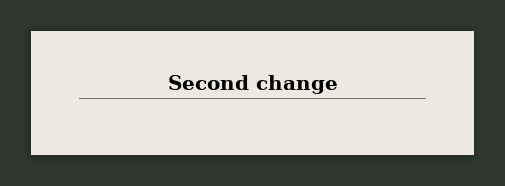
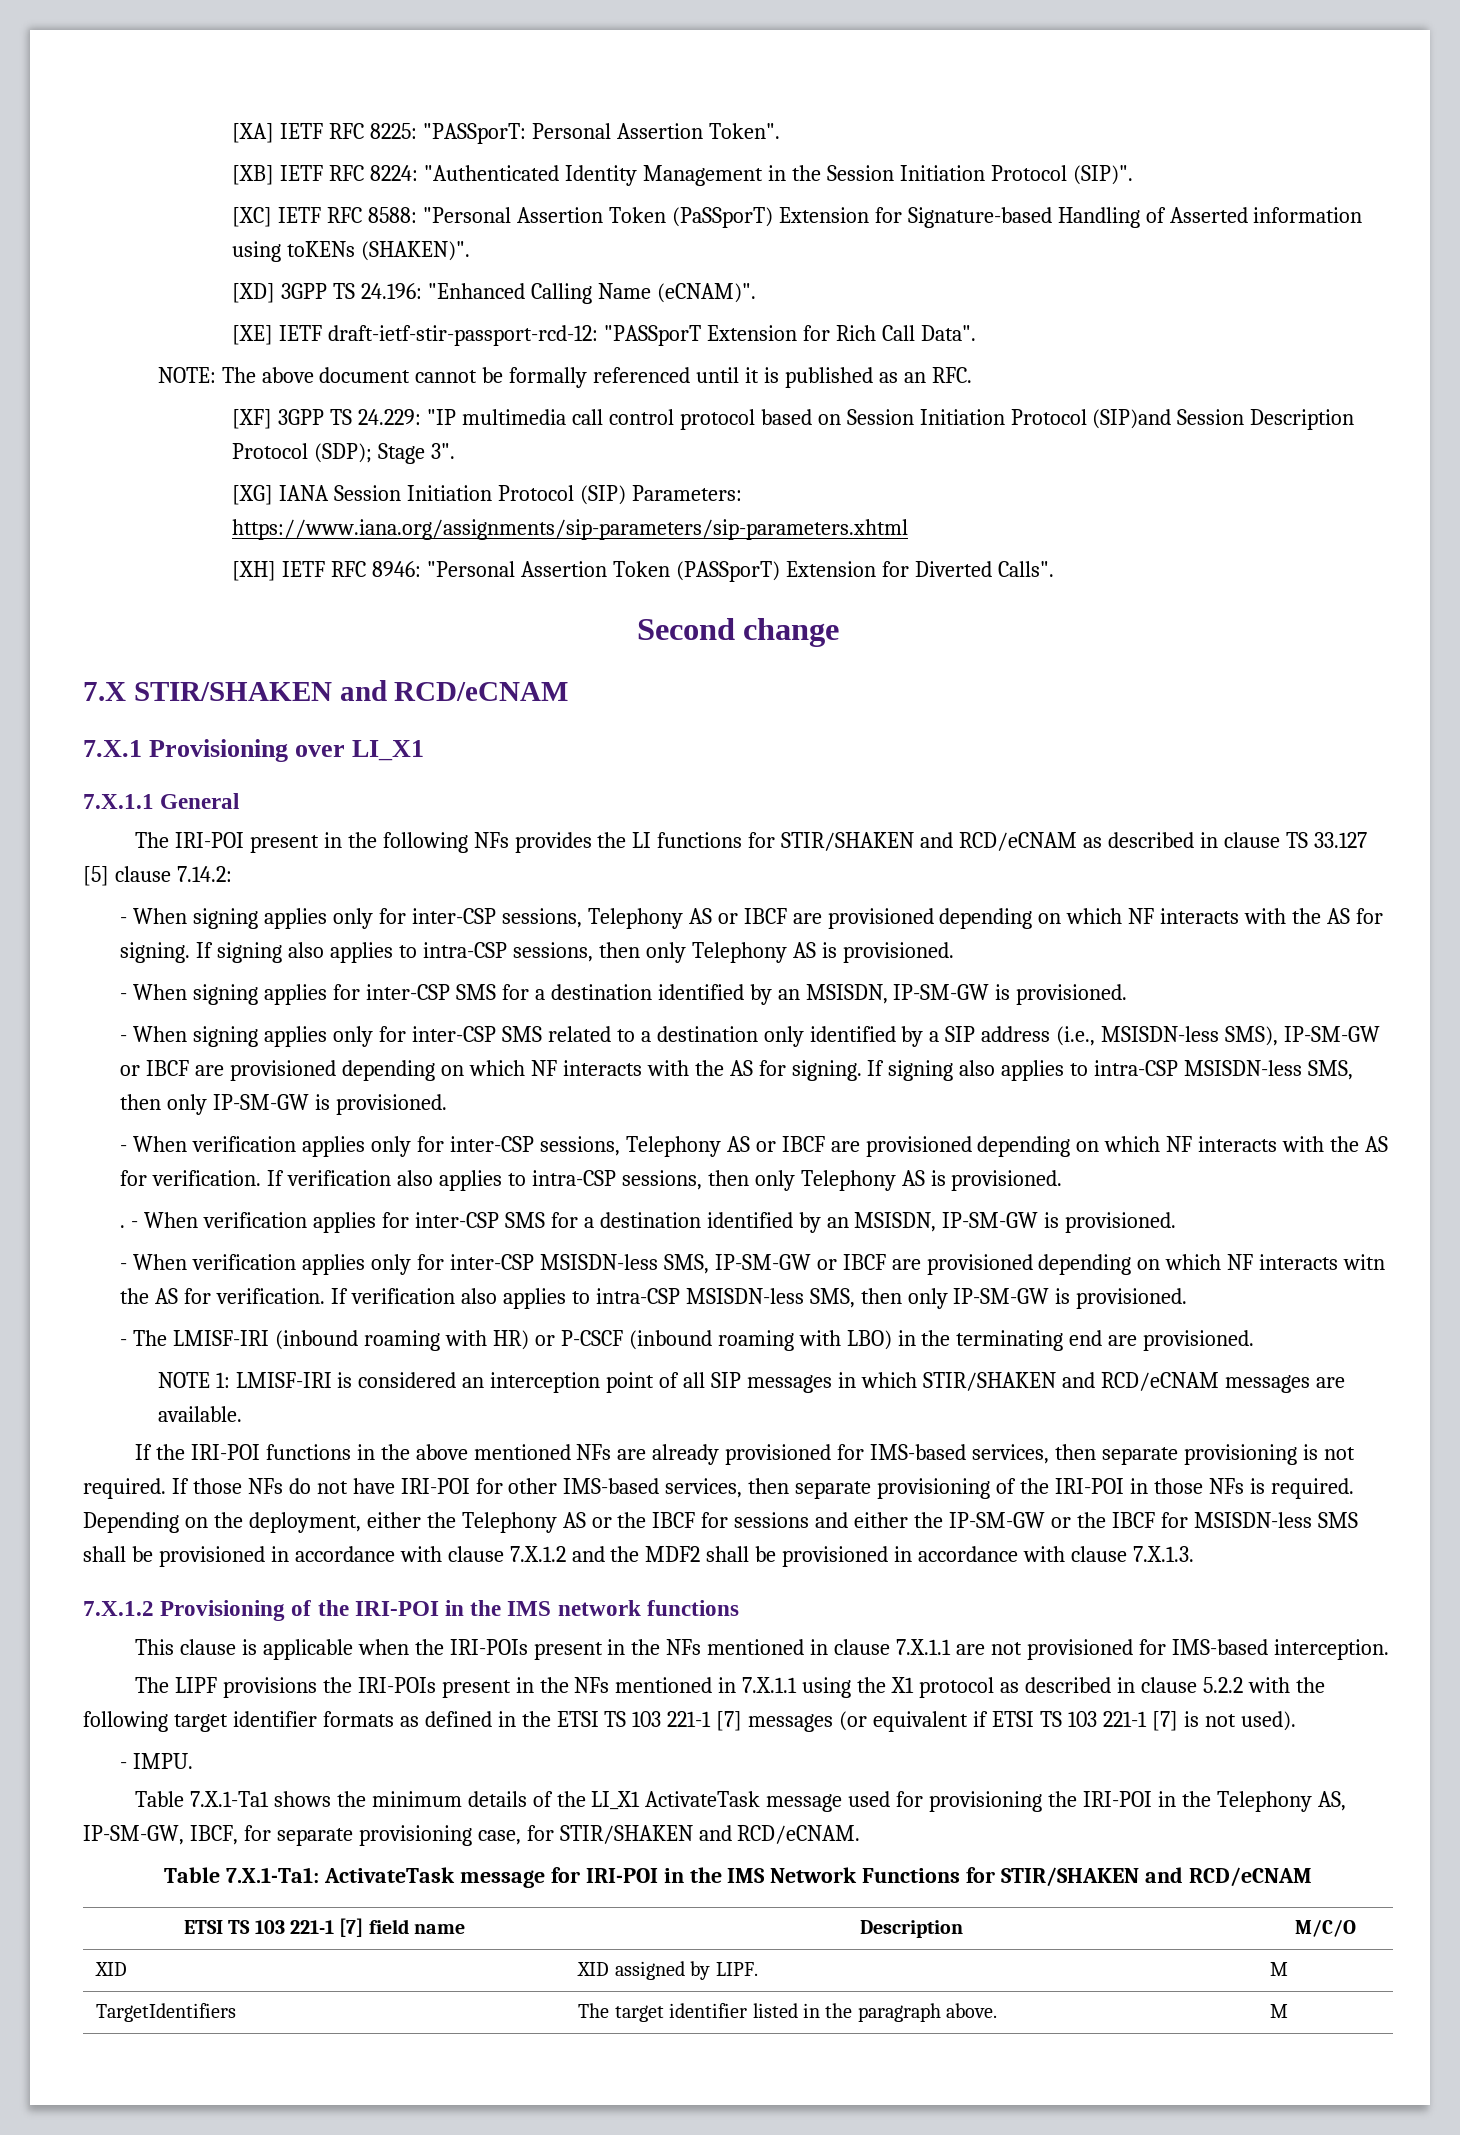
[167,75,338,94] Second change -> [232,123,780,144] [232,165,1133,186] [232,207,1363,228] [232,241,471,262] [232,283,756,304] [232,325,976,346] [157,367,972,388] [232,409,1355,430] [232,443,456,464] [232,485,742,505] [232,519,909,540] [232,561,1054,582] [636,618,840,647] [83,680,569,701] [83,739,425,762] [83,793,240,809] [134,832,1367,853] [83,866,232,886] [120,908,1384,929] [120,942,954,963] [120,984,1128,1005] [120,1026,1381,1047] [120,1060,1354,1081] [120,1094,448,1115] [120,1136,1389,1157] [120,1170,1063,1191] [120,1212,1177,1233] [120,1254,1386,1275] [120,1288,1188,1309] [120,1330,1255,1351] [157,1372,1345,1393] [157,1406,242,1422] [134,1444,1355,1465] [83,1478,1354,1499] [83,1512,1358,1533] [83,1546,1194,1567] [83,1600,739,1621] [134,1639,1389,1660] [134,1677,1325,1698] [83,1711,1296,1732] [120,1753,194,1769] [134,1791,1346,1812] [83,1825,861,1846] [163,1867,1313,1888] [183,1918,466,1937] [860,1920,963,1938] [1294,1920,1356,1937] [95,1962,128,1976] [577,1961,758,1980] [1270,1962,1289,1976] [96,2003,237,2022] [578,2003,998,2022] [1270,2004,1289,2018] [XA] IETF RFC 8225: "PASSporT: Personal Assertion Token". // [XB] IETF RFC 8224: "Authenticated Identity Management in the Session Initiation Protocol (SIP)". // [XC] IETF RFC 8588: "Personal Assertion Token (PaSSporT) Extension for Signature-based Handling of Asserted information using toKENs (SHAKEN)". // [XD] 3GPP TS 24.196: "Enhanced Calling Name (eCNAM)". // [XE] IETF draft-ietf-stir-passport-rcd-12: "PASSporT Extension for Rich Call Data". // NOTE: The above document cannot be formally referenced until it is published as an RFC. // [XF] 3GPP TS 24.229: "IP multimedia call control protocol based on Session Initiation Protocol (SIP)and Session Description Protocol (SDP); Stage 3". // [XG] IANA Session Initiation Protocol (SIP) Parameters: https://www.iana.org/assignments/sip-parameters/sip-parameters.xhtml // [XH] IETF RFC 8946: "Personal Assertion Token (PASSporT) Extension for Diverted Calls". // Second change // 7.X STIR/SHAKEN and RCD/eCNAM // 7.X.1 Provisioning over LI_X1 // 7.X.1.1 General // The IRI-POI present in the following NFs provides the LI functions for STIR/SHAKEN and RCD/eCNAM as described in clause TS 33.127 [5] clause 7.14.2: // - When signing applies only for inter-CSP sessions, Telephony AS or IBCF are provisioned depending on which NF interacts with the AS for signing. If signing also applies to intra-CSP sessions, then only Telephony AS is provisioned. // - When signing applies for inter-CSP SMS for a destination identified by an MSISDN, IP-SM-GW is provisioned. // - When signing applies only for inter-CSP SMS related to a destination only identified by a SIP address (i.e., MSISDN-less SMS), IP-SM-GW or IBCF are provisioned depending on which NF interacts with the AS for signing. If signing also applies to intra-CSP MSISDN-less SMS, then only IP-SM-GW is provisioned. // - When verification applies only for inter-CSP sessions, Telephony AS or IBCF are provisioned depending on which NF interacts with the AS for verification. If verification also applies to intra-CSP sessions, then only Telephony AS is provisioned. // . - When verification applies for inter-CSP SMS for a destination identified by an MSISDN, IP-SM-GW is provisioned. // - When verification applies only for inter-CSP MSISDN-less SMS, IP-SM-GW or IBCF are provisioned depending on which NF interacts witn the AS for verification. If verification also applies to intra-CSP MSISDN-less SMS, then only IP-SM-GW is provisioned. // - The LMISF-IRI (inbound roaming with HR) or P-CSCF (inbound roaming with LBO) in the terminating end are provisioned. // NOTE 1: LMISF-IRI is considered an interception point of all SIP messages in which STIR/SHAKEN and RCD/eCNAM messages are available. // If the IRI-POI functions in the above mentioned NFs are already provisioned for IMS-based services, then separate provisioning is not required. If those NFs do not have IRI-POI for other IMS-based services, then separate provisioning of the IRI-POI in those NFs is required. Depending on the deployment, either the Telephony AS or the IBCF for sessions and either the IP-SM-GW or the IBCF for MSISDN-less SMS shall be provisioned in accordance with clause 7.X.1.2 and the MDF2 shall be provisioned in accordance with clause 7.X.1.3. // 7.X.1.2 Provisioning of the IRI-POI in the IMS network functions // This clause is applicable when the IRI-POIs present in the NFs mentioned in clause 7.X.1.1 are not provisioned for IMS-based interception. // The LIPF provisions the IRI-POIs present in the NFs mentioned in 7.X.1.1 using the X1 protocol as described in clause 5.2.2 with the following target identifier formats as defined in the ETSI TS 103 221-1 [7] messages (or equivalent if ETSI TS 103 221-1 [7] is not used). // - IMPU. // Table 7.X.1-Ta1 shows the minimum details of the LI_X1 ActivateTask message used for provisioning the IRI-POI in the Telephony AS, IP-SM-GW, IBCF, for separate provisioning case, for STIR/SHAKEN and RCD/eCNAM. // Table 7.X.1-Ta1: ActivateTask message for IRI-POI in the IMS Network Functions for STIR/SHAKEN and RCD/eCNAM // ETSI TS 103 221-1 [7] field name | Description | M/C/O // XID | XID assigned by LIPF. | M // TargetIdentifiers | The target identifier listed in the paragraph above. | M

